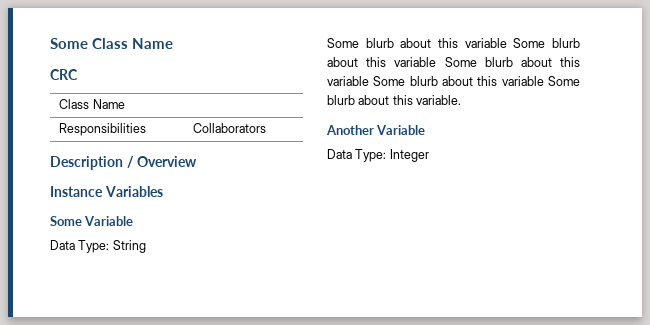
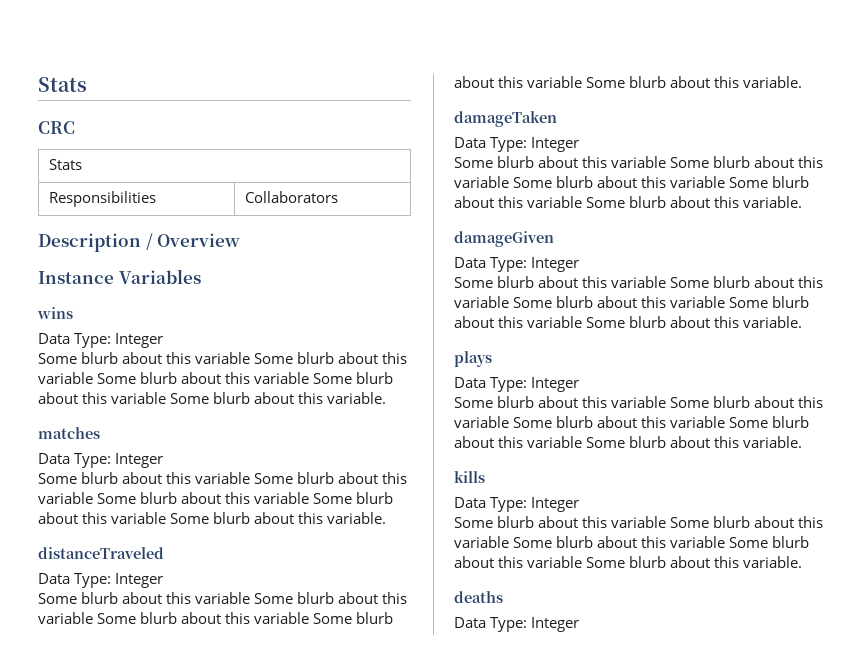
[50,38,174,49] Some Class Name -> [38,77,87,92] Stats
[59,99,125,109] Class Name -> [48,159,82,170] Stats
[50,216,134,226] [50,240,146,253] Some Variable // Data Type: String -> [37,307,73,319] [38,333,164,348] wins // Data Type: Integer
[326,125,426,135] [327,149,429,162] Another Variable // Data Type: Integer -> [38,427,100,439] [38,453,164,468] [38,472,408,484] [38,492,394,504] [38,512,387,524] [38,547,164,559] [38,573,164,588] [38,592,408,604] [38,612,394,624] [454,76,803,88] [454,111,557,127] [454,137,580,152] [454,156,824,168] [454,176,810,188] [454,196,803,208] [454,231,554,247] [454,257,580,272] [454,276,824,288] [454,296,810,308] [454,316,803,328] [454,351,492,367] [454,377,580,392] [454,396,824,408] [454,416,810,428] [454,436,803,448] [454,471,485,483] [454,497,580,512] [454,516,824,528] [454,536,810,548] [454,556,803,568] [454,591,503,603] [454,617,580,632] matches // Data Type: Integer // Some blurb about this variable Some blurb about this variable Some blurb about this variable Some blurb about this variable Some blurb about this variable. // distanceTraveled // Data Type: Integer // Some blurb about this variable Some blurb about this variable Some blurb about this variable Some blurb about this variable Some blurb about this variable. // damageTaken // Data Type: Integer // Some blurb about this variable Some blurb about this variable Some blurb about this variable Some blurb about this variable Some blurb about this variable. // damageGiven // Data Type: Integer // Some blurb about this variable Some blurb about this variable Some blurb about this variable Some blurb about this variable Some blurb about this variable. // plays // Data Type: Integer // Some blurb about this variable Some blurb about this variable Some blurb about this variable Some blurb about this variable Some blurb about this variable. // kills // Data Type: Integer // Some blurb about this variable Some blurb about this variable Some blurb about this variable Some blurb about this variable Some blurb about this variable. // deaths // Data Type: Integer

